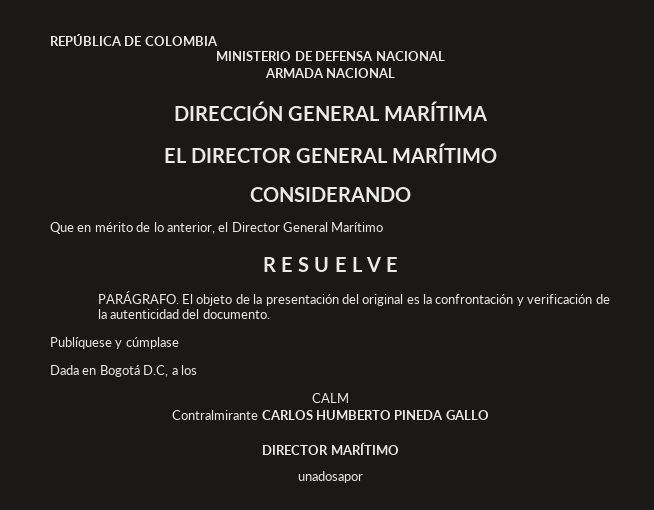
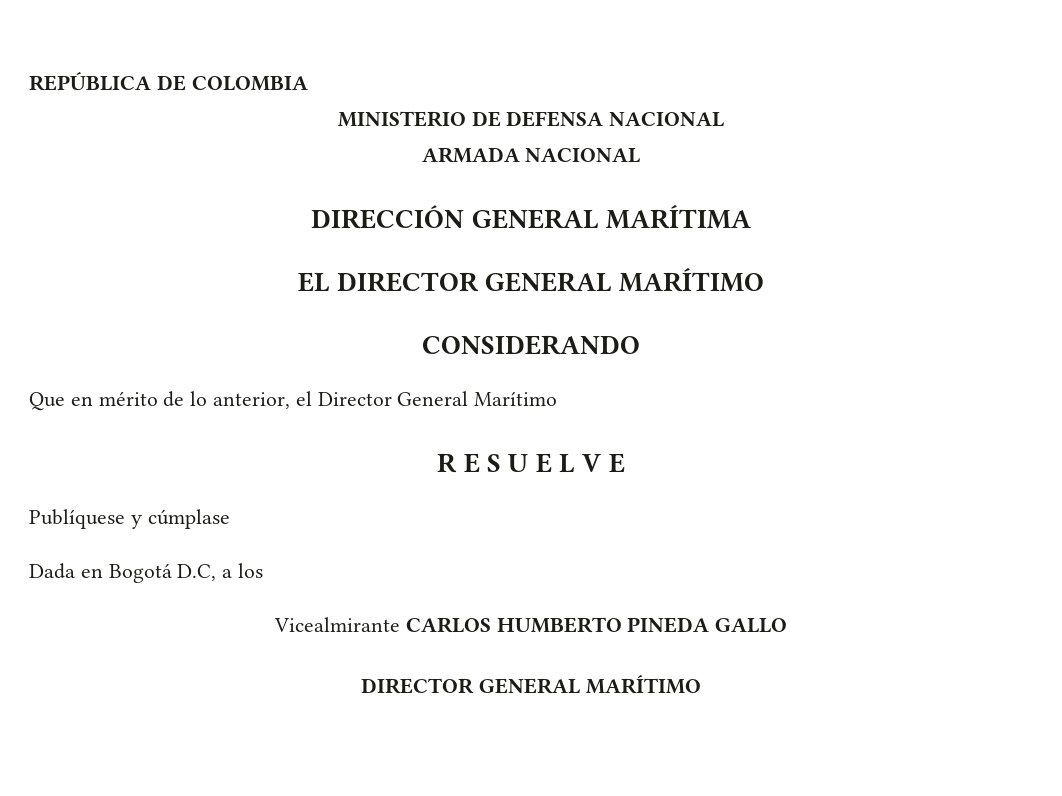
[97,291,610,306] [97,309,270,319] // PARÁGRAFO. El objeto de la presentación del original es la confrontación y verificación de la autenticidad del documento. -> (625, 463) none
[312,393,349,403] [172,410,259,420] CALM // Contralmirante -> [273,617,400,632] Vicealmirante
[330,443,399,455] [298,471,363,483] MARÍTIMO // unadosapor -> [479,675,701,694] GENERAL MARÍTIMO

